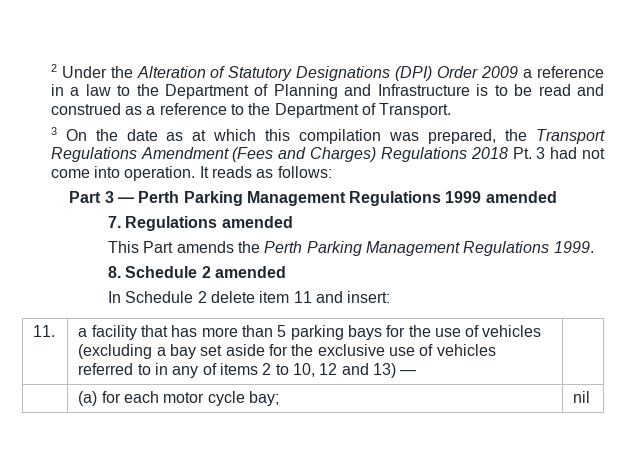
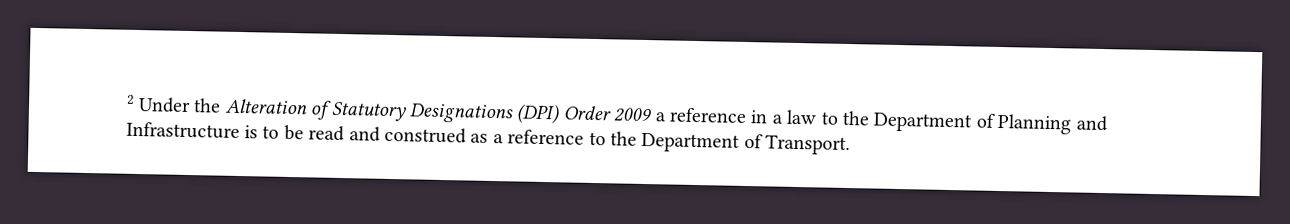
[50,127,605,144] [50,147,605,162] [50,166,332,181] [69,191,557,206] [108,216,293,231] [108,241,594,256] [108,266,287,278] [108,291,391,303] [33,325,56,337] [78,325,542,340] [78,344,496,359] [78,363,417,378] [78,391,279,406] [573,391,591,403] // 3 On the date as at which this compilation was prepared, the Transport Regulations Amendment (Fees and Charges) Regulations 2018 Pt. 3 had not come into operation. It reads as follows: // Part 3 — Perth Parking Management Regulations 1999 amended // 7. Regulations amended // This Part amends the Perth Parking Management Regulations 1999. // 8. Schedule 2 amended // In Schedule 2 delete item 11 and insert: // 11. | a facility that has more than 5 parking bays for the use of vehicles (excluding a bay set aside for the exclusive use of vehicles referred to in any of items 2 to 10, 12 and 13) — | // | (a) for each motor cycle bay; | nil -> (851, 145) none

